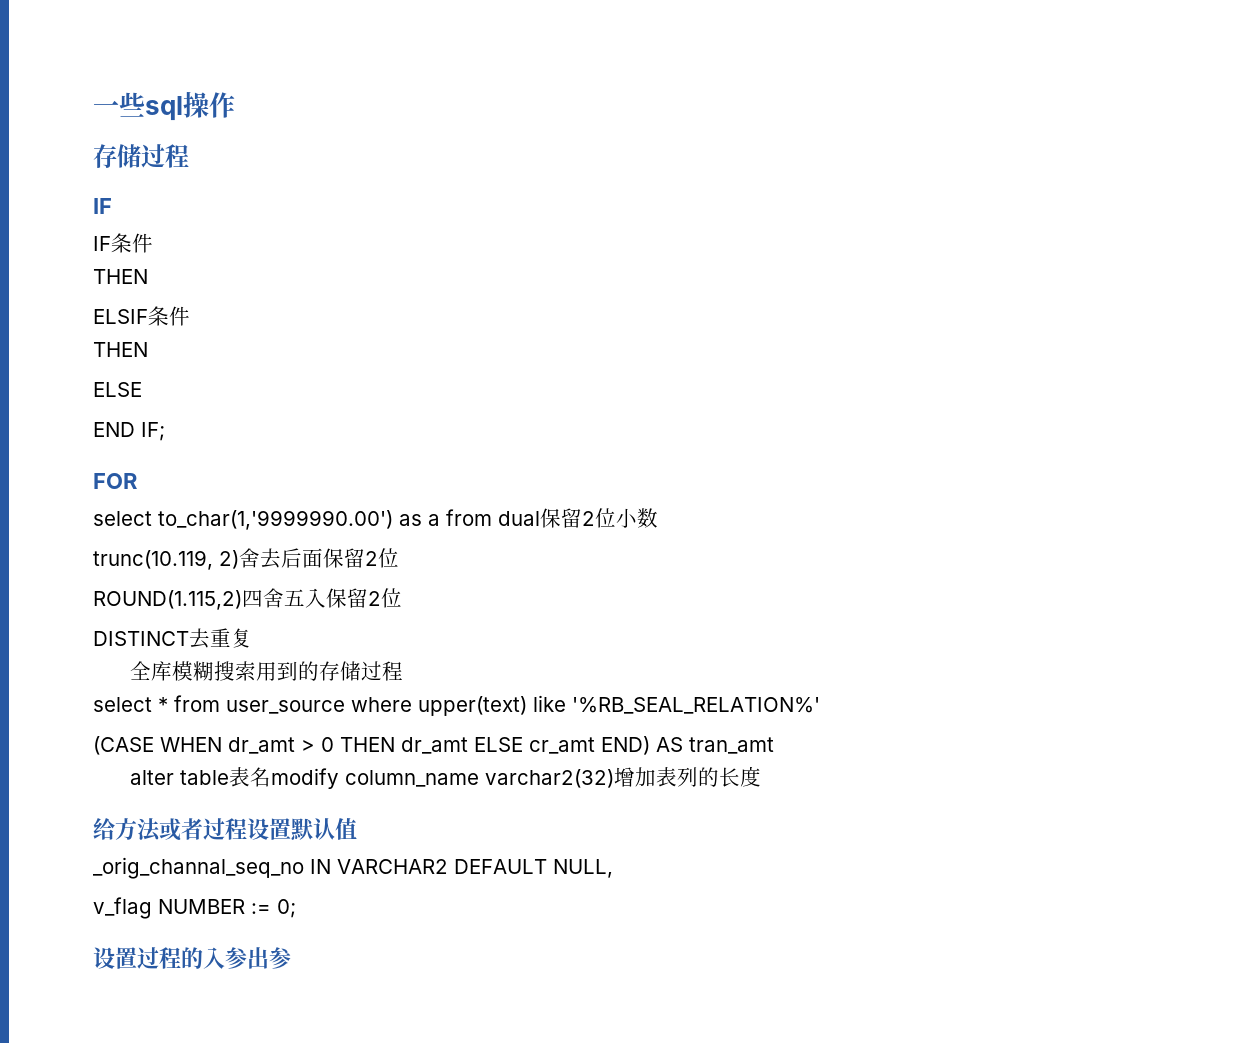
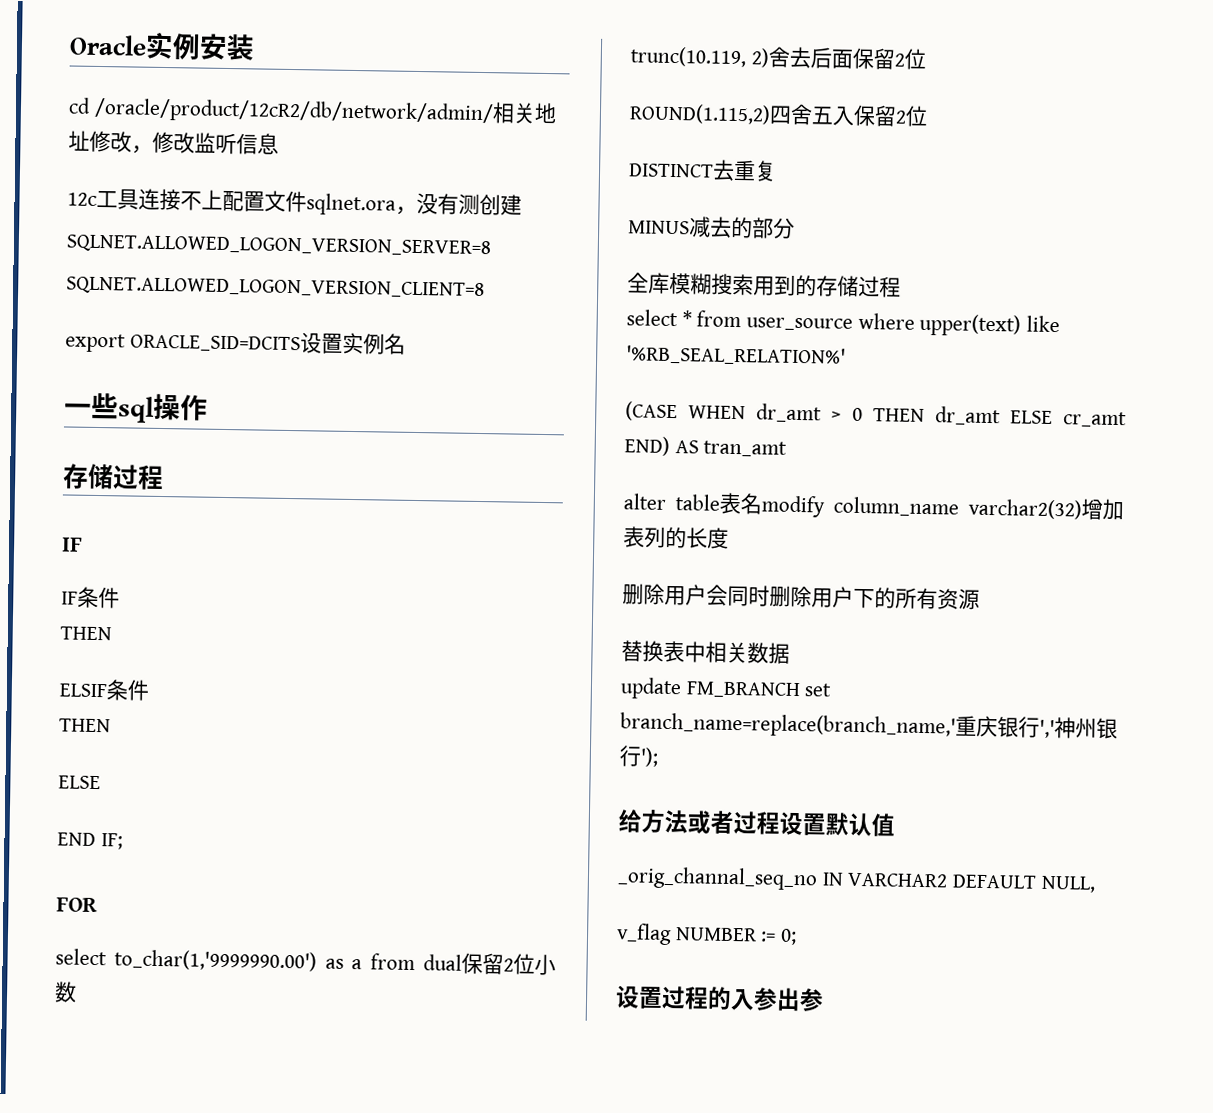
(93, 107) none -> [69,32,255,61] [68,97,557,126] [68,130,279,155] [67,188,522,216] [66,234,491,258] [66,276,485,300] [65,332,406,355] Oracle实例安装 // cd /oracle/product/12cR2/db/network/admin/相关地址修改，修改监听信息 // 12c工具连接不上配置文件sqlnet.ora，没有测创建 // SQLNET.ALLOWED_LOGON_VERSION_SERVER=8 // SQLNET.ALLOWED_LOGON_VERSION_CLIENT=8 // export ORACLE_SID=DCITS设置实例名 //
(252, 638) none -> [628,216,795,239] // MINUS减去的部分
(762, 776) none -> [622,583,980,610] [621,640,790,664] [620,677,833,700] [620,712,1118,740] [619,745,659,767] // 删除用户会同时删除用户下的所有资源 // 替换表中相关数据 // update FM_BRANCH set branch_name=replace(branch_name,'重庆银行','神州银行');

